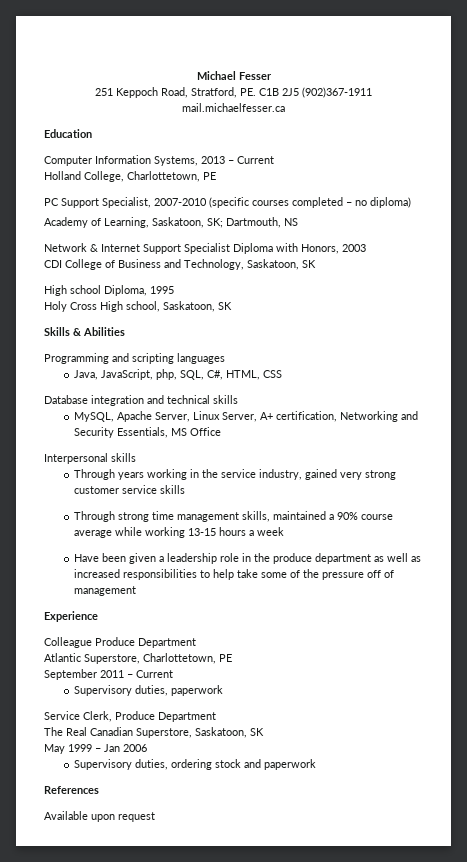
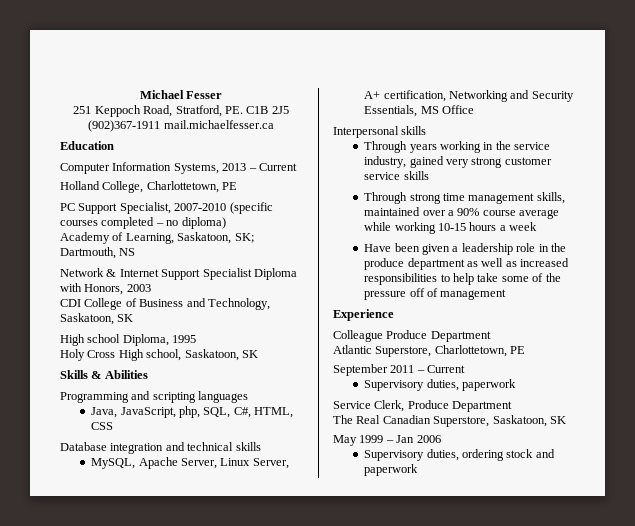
(326, 515) none -> [422,210,446,216] over
[187,528,216,536] 13-15 -> [438,223,467,231] 10-15
[44,786,99,794] [44,811,155,822] // References // Available upon request -> (419, 470) none

